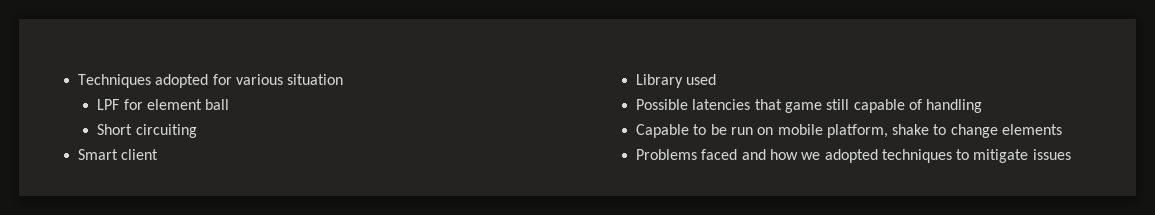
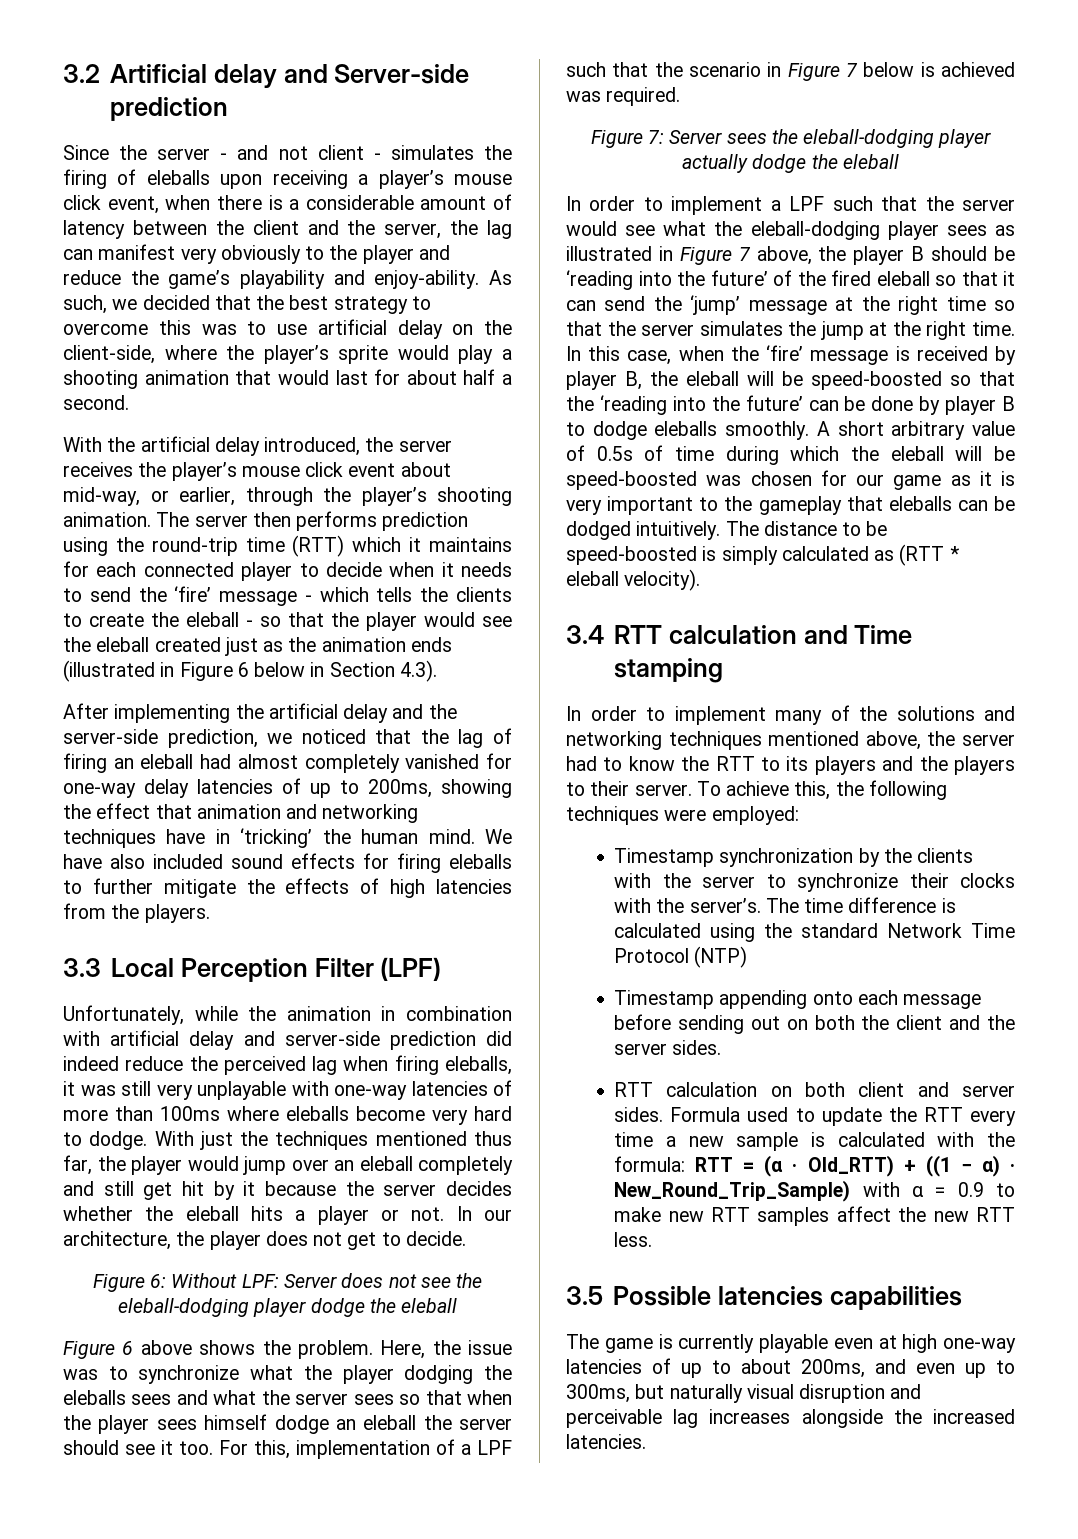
[77,74,344,88] [97,99,230,110] [97,124,197,138] [77,149,159,160] [635,74,717,88] [635,99,983,113] [635,124,1063,138] [635,149,1071,163] Techniques adopted for various situation // LPF for element ball // Short circuiting // Smart client // Library used // Possible latencies that game still capable of handling // Capable to be run on mobile platform, shake to change elements // Problems faced and how we adopted techniques to mitigate issues -> [63,64,470,88] [109,97,228,121] [63,145,512,160] [63,169,512,189] [63,194,512,214] [63,220,512,239] [63,244,450,264] [63,270,512,289] [63,295,431,314] [63,319,512,339] [63,345,512,364] [63,369,512,389] [63,395,129,410] [63,436,452,456] [63,462,451,481] [63,487,512,506] [63,511,469,531] [63,535,512,557] [63,561,512,581] [63,586,512,606] [63,612,512,631] [63,637,452,656] [63,660,437,682] [63,703,457,723] [63,728,512,748] [63,753,512,773] [63,778,512,798] [63,803,419,823] [63,828,512,848] [63,853,512,873] [63,878,512,898] [63,903,210,923] [63,957,442,982] [63,1005,512,1025] [63,1030,512,1050] [63,1055,512,1075] [63,1080,512,1100] [63,1106,512,1125] [63,1131,512,1150] [63,1155,513,1175] [63,1181,512,1200] [63,1206,512,1225] [63,1231,466,1250] [92,1273,483,1292] [117,1298,458,1317] [63,1340,512,1359] [63,1365,512,1384] [63,1390,513,1405] [63,1414,512,1434] [63,1439,512,1459] [566,62,1015,81] [566,87,681,106] [590,129,992,148] [682,154,899,173] [566,196,1015,215] [566,221,1015,240] [566,246,1016,265] [566,270,1015,290] [566,295,1015,315] [566,321,1015,340] [566,345,1016,365] [566,371,1015,390] [566,395,1015,415] [566,421,1015,440] [566,445,1015,465] [566,470,1015,490] [566,496,1015,515] [566,521,888,540] [566,544,959,566] [566,569,701,591] [566,625,913,644] [613,658,723,683] [566,705,1015,725] [566,731,1016,750] [566,756,1015,775] [566,780,947,800] [566,806,799,825] [614,848,974,867] [614,873,1015,892] [614,897,956,913] [614,923,1015,942] [614,946,748,968] [614,990,982,1009] [614,1014,1015,1034] [614,1040,722,1055] [614,1082,1015,1097] [614,1107,1016,1126] [614,1132,1015,1151] [614,1155,1016,1177] [614,1180,1015,1202] [614,1206,1016,1226] [614,1232,653,1247] [566,1286,962,1310] [566,1334,1016,1353] [566,1358,1015,1378] [566,1384,922,1403] [566,1409,1015,1428] [566,1434,646,1449] 3.2 Artificial delay and Server-side prediction // Since the server - and not client - simulates the firing of eleballs upon receiving a player’s mouse click event, when there is a considerable amount of latency between the client and the server, the lag can manifest very obviously to the player and reduce the game’s playability and enjoy-ability. As such, we decided that the best strategy to overcome this was to use artificial delay on the client-side, where the player’s sprite would play a shooting animation that would last for about half a second. // With the artificial delay introduced, the server receives the player’s mouse click event about mid-way, or earlier, through the player’s shooting animation. The server then performs prediction using the round-trip time (RTT) which it maintains for each connected player to decide when it needs to send the ‘fire’ message - which tells the clients to create the eleball - so that the player would see the eleball created just as the animation ends (illustrated in Figure 6 below in Section 4.3). // After implementing the artificial delay and the server-side prediction, we noticed that the lag of firing an eleball had almost completely vanished for one-way delay latencies of up to 200ms, showing the effect that animation and networking techniques have in ‘tricking’ the human mind. We have also included sound effects for firing eleballs to further mitigate the effects of high latencies from the players. // 3.3 Local Perception Filter (LPF) // Unfortunately, while the animation in combination with artificial delay and server-side prediction did indeed reduce the perceived lag when firing eleballs, it was still very unplayable with one-way latencies of more than 100ms where eleballs become very hard to dodge. With just the techniques mentioned thus far, the player would jump over an eleball completely and still get hit by it because the server decides whether the eleball hits a player or not. In our architecture, the player does not get to decide. // Figure 6: Without LPF: Server does not see the eleball-dodging player dodge the eleball // Figure 6 above shows the problem. Here, the issue was to synchronize what the player dodging the eleballs sees and what the server sees so that when the player sees himself dodge an eleball the server should see it too. For this, implementation of a LPF such that the scenario in Figure 7 below is achieved was required. // Figure 7: Server sees the eleball-dodging player actually dodge the eleball // In order to implement a LPF such that the server would see what the eleball-dodging player sees as illustrated in Figure 7 above, the player B should be ‘reading into the future’ of the fired eleball so that it can send the ‘jump’ message at the right time so that the server simulates the jump at the right time. In this case, when the ‘fire’ message is received by player B, the eleball will be speed-boosted so that the ‘reading into the future’ can be done by player B to dodge eleballs smoothly. A short arbitrary value of 0.5s of time during which the eleball will be speed-boosted was chosen for our game as it is very important to the gameplay that eleballs can be dodged intuitively. The distance to be speed-boosted is simply calculated as (RTT * eleball velocity). // 3.4 RTT calculation and Time stamping // In order to implement many of the solutions and networking techniques mentioned above, the server had to know the RTT to its players and the players to their server. To achieve this, the following techniques were employed: // Timestamp synchronization by the clients with the server to synchronize their clocks with the server’s. The time difference is calculated using the standard Network Time Protocol (NTP) // Timestamp appending onto each message before sending out on both the client and the server sides. // RTT calculation on both client and server sides. Formula used to update the RTT every time a new sample is calculated with the formula: RTT = (α · Old_RTT) + ((1 − α) · New_Round_Trip_Sample) with α = 0.9 to make new RTT samples affect the new RTT less. // 3.5 Possible latencies capabilities // The game is currently playable even at high one-way latencies of up to about 200ms, and even up to 300ms, but naturally visual disruption and perceivable lag increases alongside the increased latencies.

